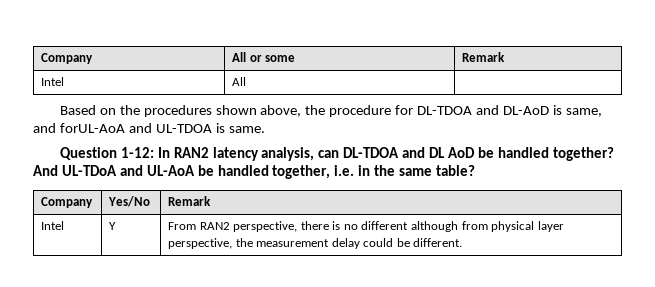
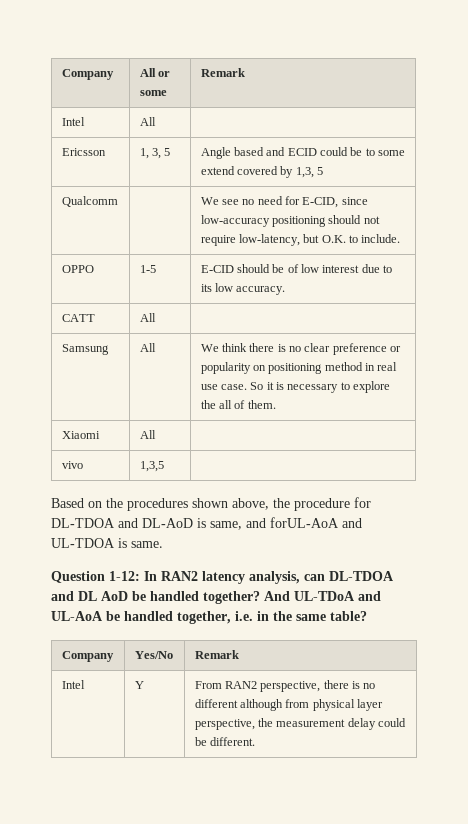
(247, 81) none -> [61,148,106,156] [139,148,171,159] [200,147,406,159] [200,166,324,178] [61,196,118,207] [200,196,368,208] [200,215,380,227] [200,234,401,246] [61,265,94,273] [139,265,156,273] [200,264,393,273] [200,283,286,295] [61,314,95,322] [139,313,156,322] [61,344,109,355] [139,343,156,352] [200,343,402,355] [200,362,398,374] [200,381,391,393] [200,400,276,409] [61,431,100,439] [139,430,156,439] [61,461,83,469] [139,461,164,472] // Ericsson | 1, 3, 5 | Angle based and ECID could be to some extend covered by 1,3, 5 // Qualcomm | | We see no need for E-CID, since low-accuracy positioning should not require low-latency, but O.K. to include. // OPPO | 1-5 | E-CID should be of low interest due to its low accuracy. // CATT | All | // Samsung | All | We think there is no clear preference or popularity on positioning method in real use case. So it is necessary to explore the all of them. // Xiaomi | All | // vivo | 1,3,5 |

